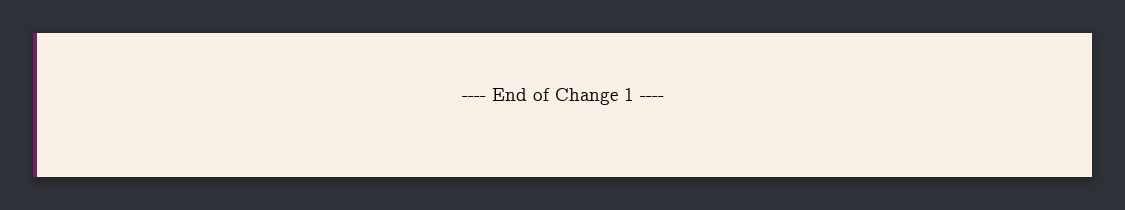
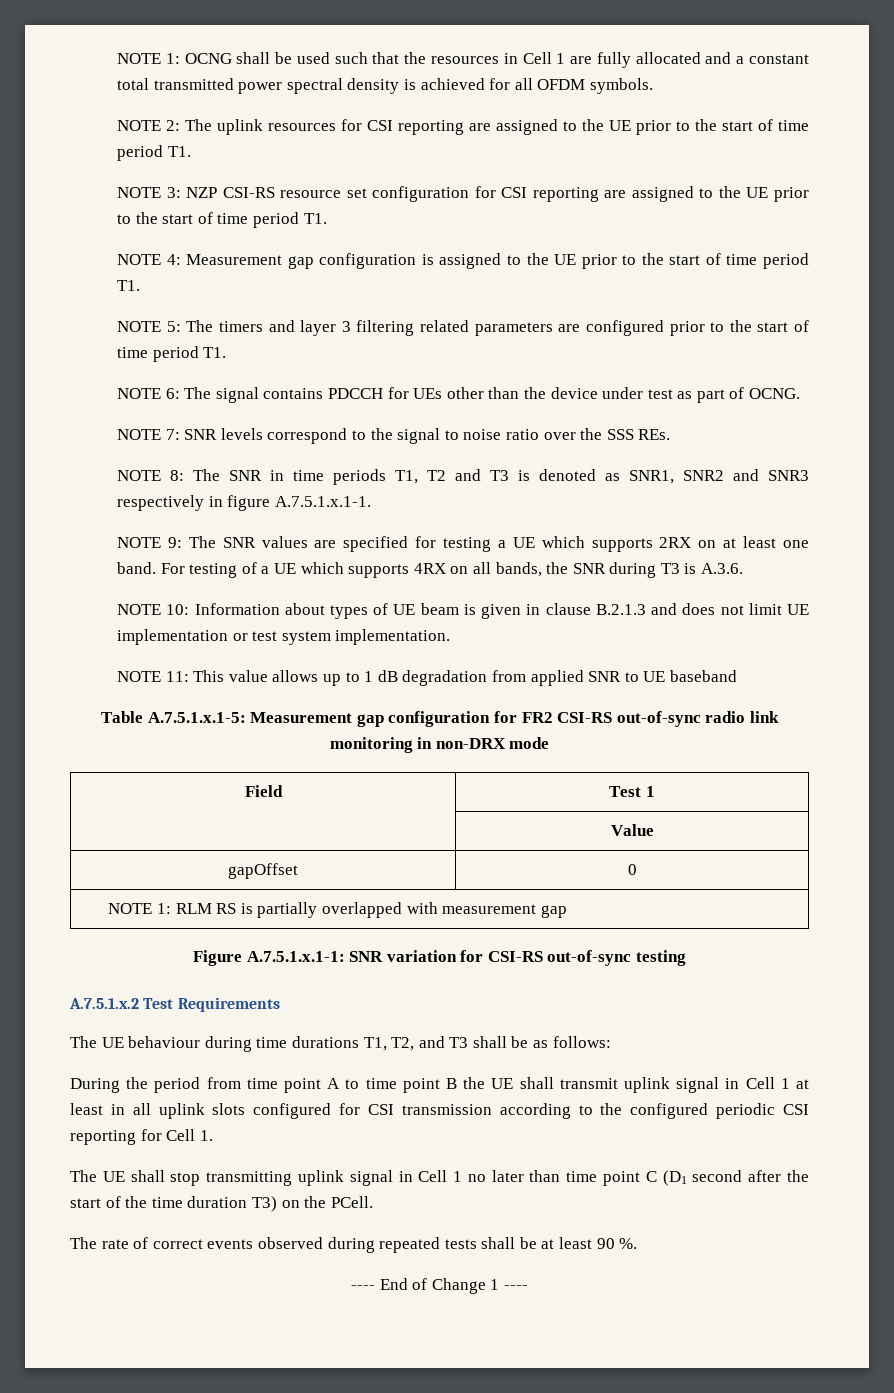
(461, 98) none -> [117,52,809,68] [117,78,653,94] [117,119,810,135] [117,145,191,161] [117,186,809,202] [117,212,327,228] [117,253,810,269] [117,280,141,291] [117,320,809,336] [117,346,227,362] [117,387,801,403] [117,428,671,444] [117,469,810,485] [117,495,371,511] [117,536,810,552] [117,562,744,578] [117,603,809,619] [117,629,451,645] [117,670,737,686] [101,711,779,727] [329,737,550,753] [244,785,283,797] [609,786,655,797] [610,824,654,836] [228,863,298,879] [627,864,637,875] [108,902,567,918] [192,950,687,966] [69,997,280,1012] [70,1036,611,1052] [70,1077,810,1093] [70,1103,809,1119] [70,1129,213,1145] [70,1170,809,1186] [70,1196,373,1212] [70,1237,638,1253] NOTE 1: OCNG shall be used such that the resources in Cell 1 are fully allocated and a constant total transmitted power spectral density is achieved for all OFDM symbols. // NOTE 2: The uplink resources for CSI reporting are assigned to the UE prior to the start of time period T1. // NOTE 3: NZP CSI-RS resource set configuration for CSI reporting are assigned to the UE prior to the start of time period T1. // NOTE 4: Measurement gap configuration is assigned to the UE prior to the start of time period T1. // NOTE 5: The timers and layer 3 filtering related parameters are configured prior to the start of time period T1. // NOTE 6: The signal contains PDCCH for UEs other than the device under test as part of OCNG. // NOTE 7: SNR levels correspond to the signal to noise ratio over the SSS REs. // NOTE 8: The SNR in time periods T1, T2 and T3 is denoted as SNR1, SNR2 and SNR3 respectively in figure A.7.5.1.x.1-1. // NOTE 9: The SNR values are specified for testing a UE which supports 2RX on at least one band. For testing of a UE which supports 4RX on all bands, the SNR during T3 is A.3.6. // NOTE 10: Information about types of UE beam is given in clause B.2.1.3 and does not limit UE implementation or test system implementation. // NOTE 11: This value allows up to 1 dB degradation from applied SNR to UE baseband // Table A.7.5.1.x.1-5: Measurement gap configuration for FR2 CSI-RS out-of-sync radio link monitoring in non-DRX mode // Field | Test 1 // | Value // gapOffset | 0 // NOTE 1: RLM RS is partially overlapped with measurement gap // Figure A.7.5.1.x.1-1: SNR variation for CSI-RS out-of-sync testing // A.7.5.1.x.2 Test Requirements // The UE behaviour during time durations T1, T2, and T3 shall be as follows: // During the period from time point A to time point B the UE shall transmit uplink signal in Cell 1 at least in all uplink slots configured for CSI transmission according to the configured periodic CSI reporting for Cell 1. // The UE shall stop transmitting uplink signal in Cell 1 no later than time point C (D1 second after the start of the time duration T3) on the PCell. // The rate of correct events observed during repeated tests shall be at least 90 %. //

